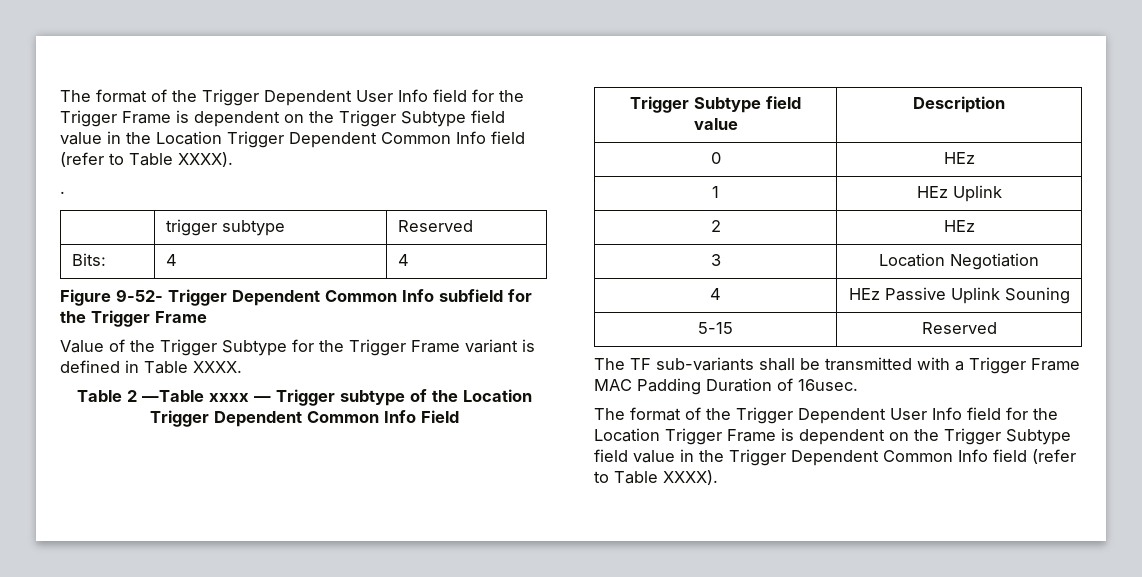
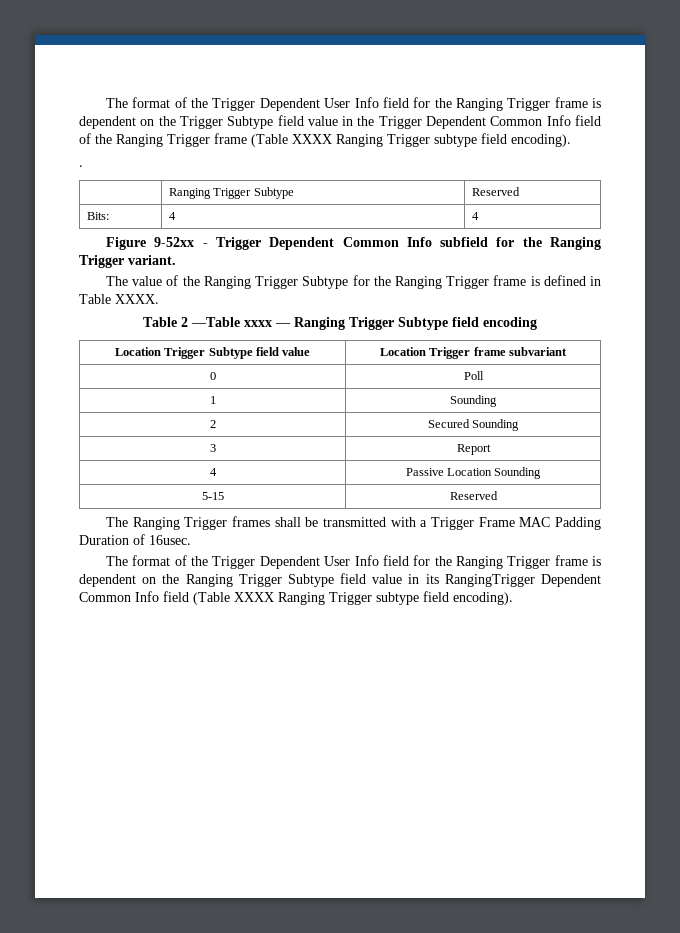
[60,110,171,127] Trigger Frame -> [455,97,588,111] Ranging Trigger frame
[156,131,525,148] [60,152,233,167] [60,191,65,194] [165,219,285,236] Location Trigger Dependent Common Info field (refer to Table XXXX). // . // | trigger subtype -> [378,115,602,129] [79,133,571,147] [79,165,83,167] [168,187,294,199] Trigger Dependent Common Info field of the Ranging Trigger frame (Table XXXX Ranging Trigger subtype field encoding). // . // | Ranging Trigger Subtype
[116,289,163,302] 9-52- -> [154,237,208,247] 9-52xx -
[91,310,207,327] [60,339,155,353] Trigger Frame // Value of the -> [550,237,602,250] [79,255,176,268] [106,275,251,289] Ranging Trigger variant. // The value of the Ranging
[349,339,518,356] Trigger Frame variant -> [394,275,527,289] Ranging Trigger frame
[275,389,532,406] [149,410,459,427] Trigger subtype of the Location Trigger Dependent Common Info Field // -> [294,317,537,330] [114,347,161,356] Ranging Trigger Subtype field encoding // Location
[913,96,1005,113] Description -> [379,347,568,359] Location Trigger frame subvariant
[943,152,975,164] HEz -> [463,371,484,380] Poll
[916,185,1002,202] HEz Uplink -> [450,395,497,407] Sounding
[943,220,975,232] HEz -> [427,419,520,431] Secured Sounding
[879,253,1039,270] [710,288,721,300] [848,287,1070,304] Location Negotiation // 4 | HEz Passive Uplink Souning -> [456,444,491,455] [209,468,217,476] [405,467,542,479] Report // 4 | Passive Location Sounding
[630,357,754,371] TF sub-variants -> [132,516,271,530] Ranging Trigger frames
[594,428,1071,445] [594,449,1076,466] [594,470,718,485] Location Trigger Frame is dependent on the Trigger Subtype field value in the Trigger Dependent Common Info field (refer to Table XXXX). -> [455,555,601,569] [79,573,601,587] [79,591,513,605] Ranging Trigger frame is dependent on the Ranging Trigger Subtype field value in its RangingTrigger Dependent Common Info field (Table XXXX Ranging Trigger subtype field encoding).

